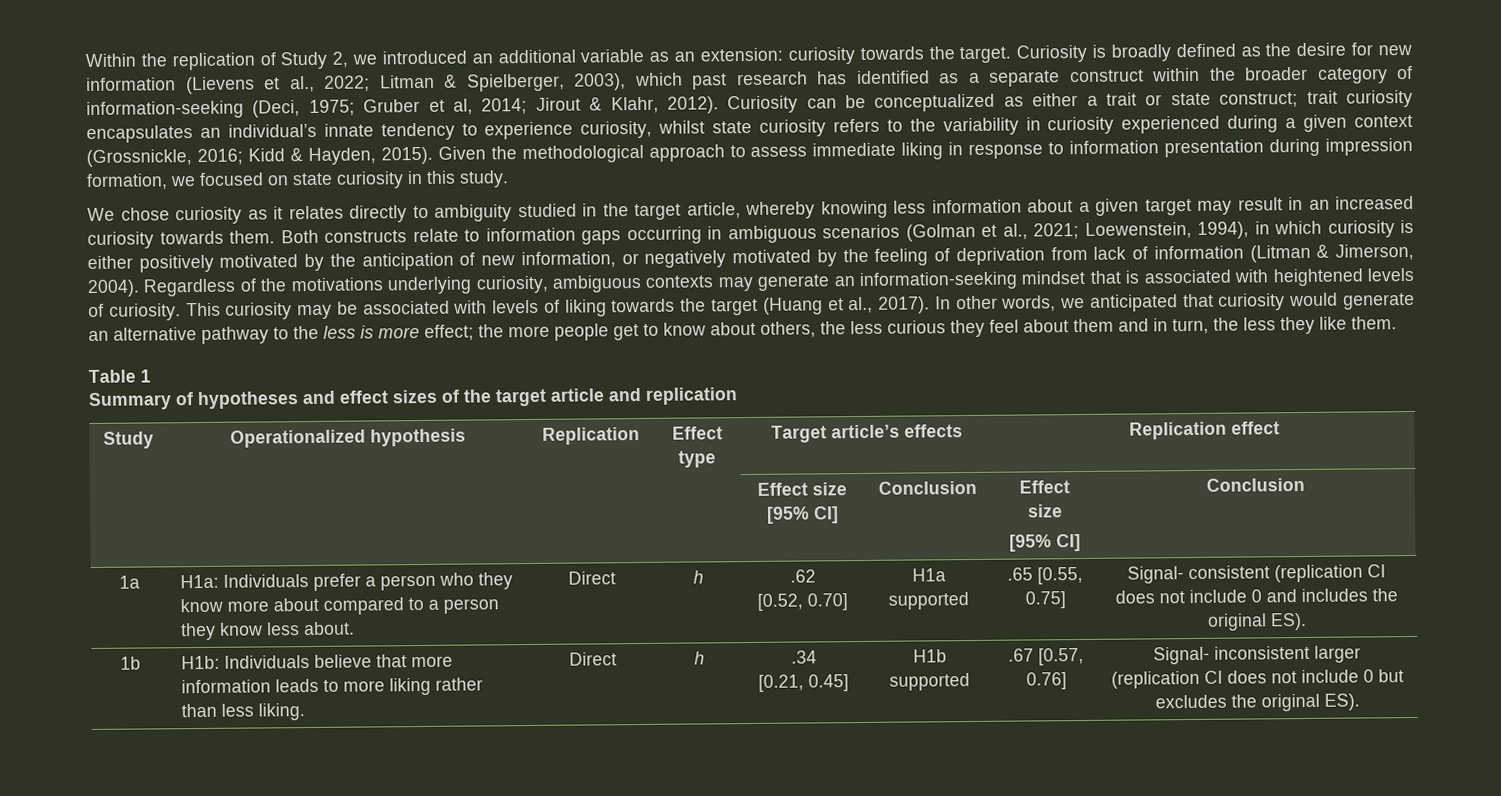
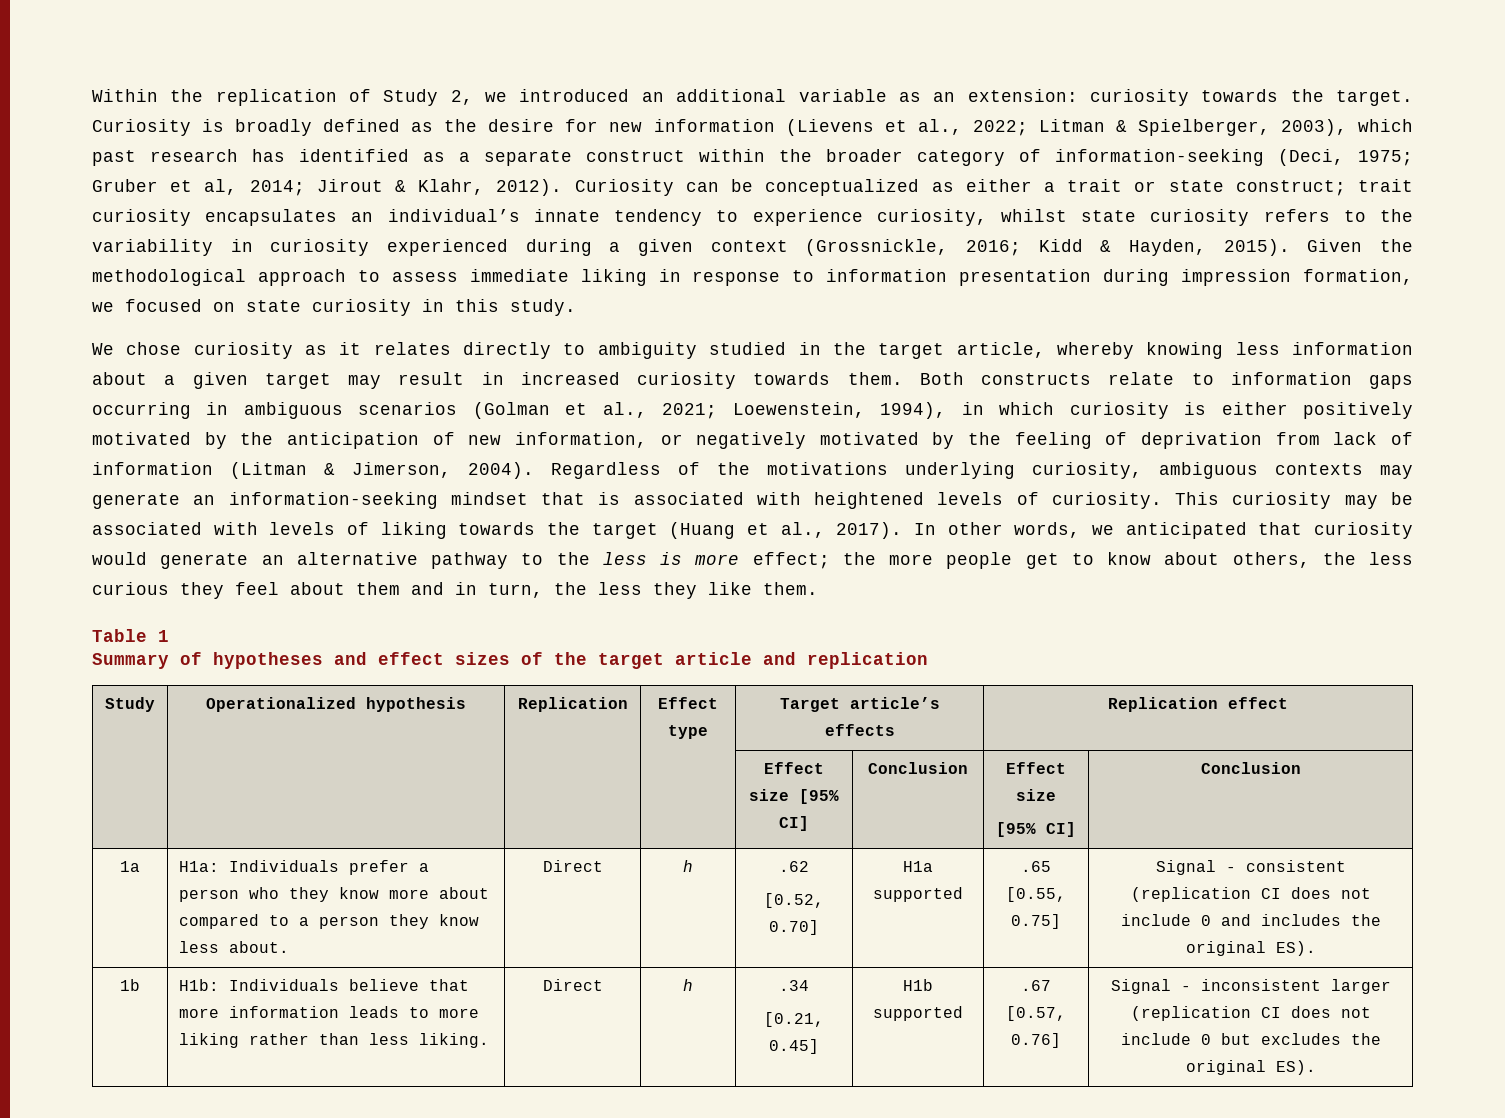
[1308,199,1330,210] an -> (504, 378) none
[1126,566,1184,584] Signal- -> [1155,860,1236,875] Signal -
[1153,646,1210,665] Signal- -> [1110,979,1191,994] Signal -

